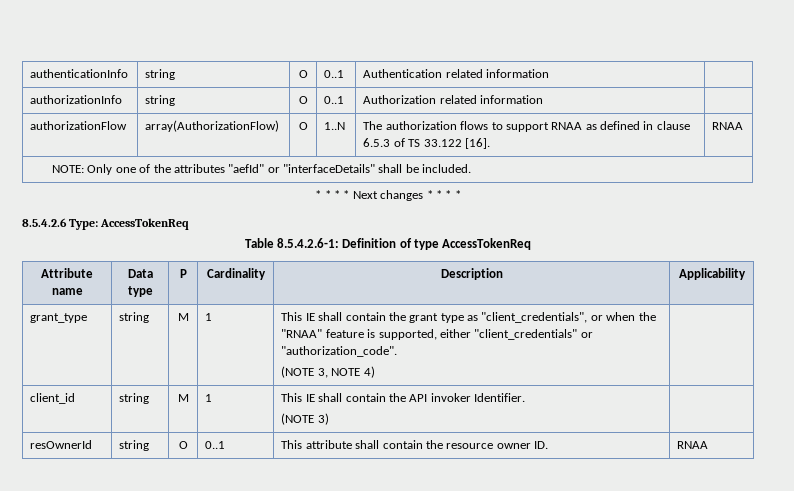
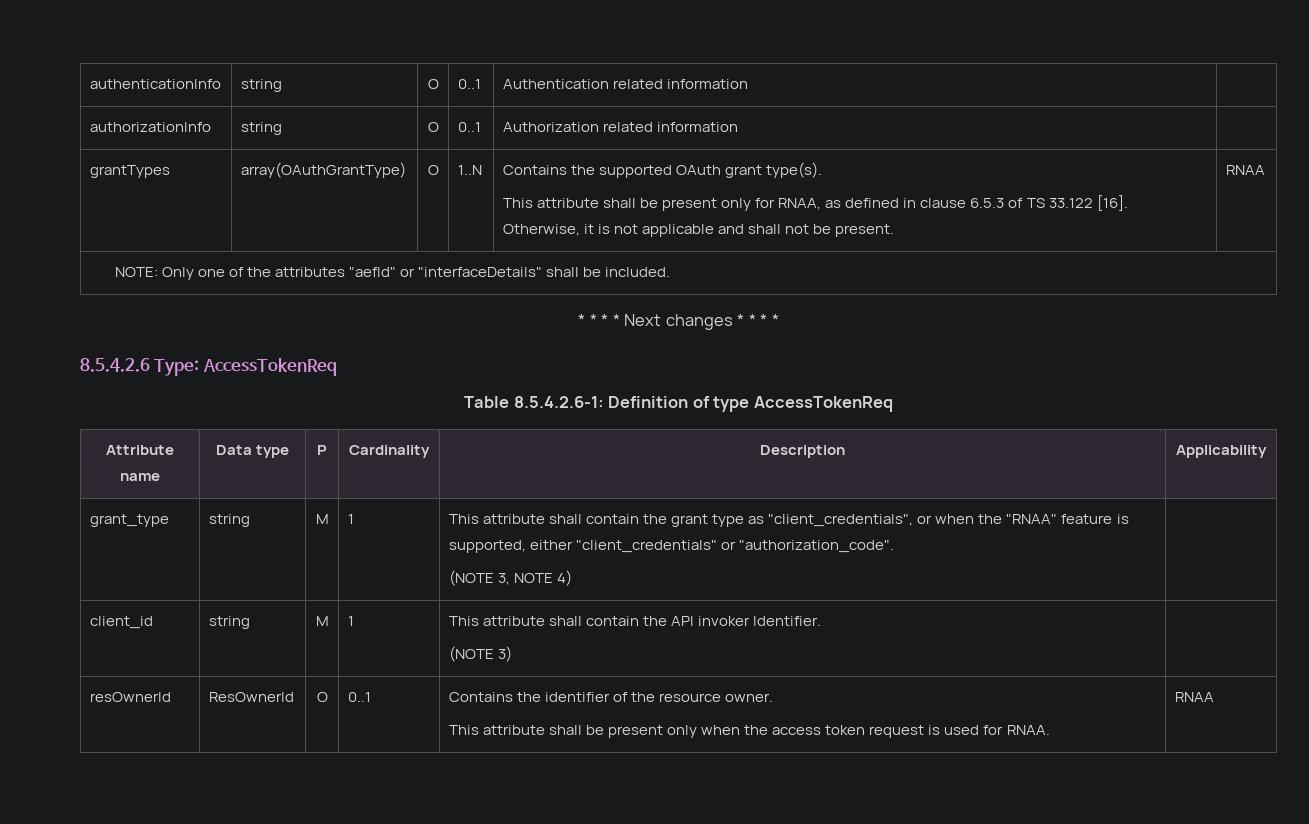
[30,121,128,130] [145,120,280,132] authorizationFlow | array(AuthorizationFlow) -> [89,165,170,178] [240,162,406,178] grantTypes | array(OAuthGrantType)
[363,121,583,132] The authorization flows to support RNAA -> [502,162,823,178] [502,198,822,211] Contains the supported OAuth grant type(s). // This attribute shall be present only for RNAA,
(490, 143) none -> [502,224,895,237] Otherwise, it is not applicable and shall not be present.
[305,313,315,321] IE -> [482,514,545,524] attribute
[305,394,315,402] IE -> [482,616,545,626] attribute
[119,440,150,451] [178,441,188,449] [205,441,226,449] [281,440,549,449] string | O | 0..1 | This attribute shall contain the resource owner ID. -> [208,692,294,702] [316,692,328,702] [347,692,371,702] [448,692,774,702] [448,725,1050,738] ResOwnerId | O | 0..1 | Contains the identifier of the resource owner. // This attribute shall be present only when the access token request is used for RNAA.

